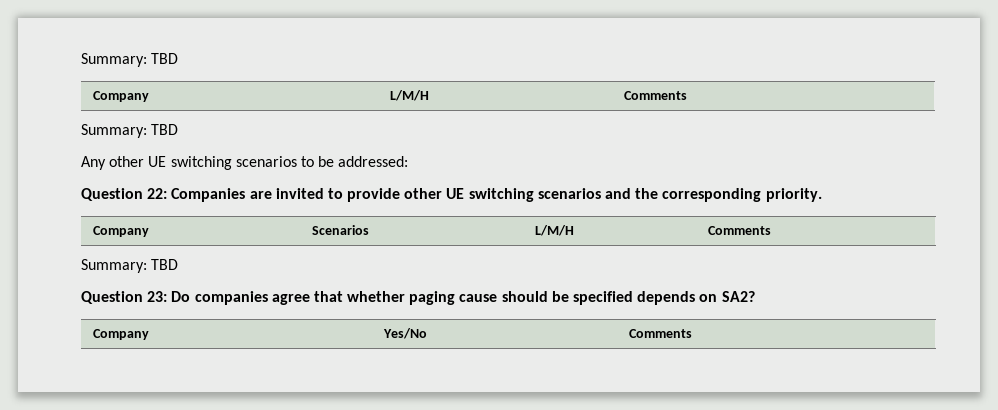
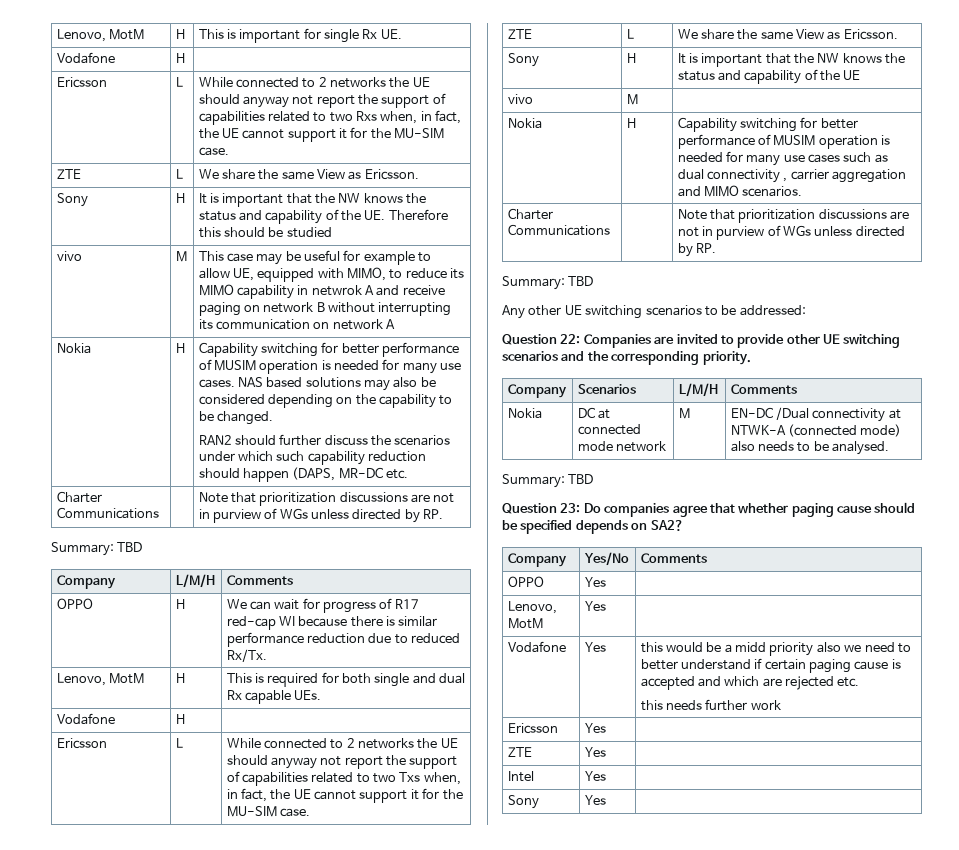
(81, 60) none -> [56,29,144,42] [175,29,185,39] [198,28,402,43] [56,52,115,64] [175,53,185,63] [56,77,107,88] [175,77,183,87] [198,77,430,88] [198,93,446,108] [198,110,462,125] [198,127,445,142] [198,147,229,156] [56,169,81,179] [175,169,183,179] [198,169,419,180] [56,193,88,207] [175,193,185,203] [198,193,427,207] [198,209,448,224] [198,227,332,238] [56,251,82,261] [175,251,187,262] [198,250,432,265] [198,267,465,282] [198,284,445,299] [198,302,452,316] [198,319,396,330] [56,343,91,354] [175,343,185,353] [198,342,460,357] [198,359,462,374] [198,377,436,391] [198,394,453,408] [198,411,273,425] [198,434,451,446] [198,451,427,465] [198,467,409,482] [56,491,102,503] [56,507,159,519] [198,492,455,506] [198,508,444,523] Lenovo, MotM | H | This is important for single Rx UE. // Vodafone | H | // Ericsson | L | While connected to 2 networks the UE should anyway not report the support of capabilities related to two Rxs when, in fact, the UE cannot support it for the MU-SIM case. // ZTE | L | We share the same View as Ericsson. // Sony | H | It is important that the NW knows the status and capability of the UE. Therefore this should be studied // vivo | M | This case may be useful for example to allow UE, equipped with MIMO, to reduce its MIMO capability in netwrok A and receive paging on network B without interrupting its communication on network A // Nokia | H | Capability switching for better performance of MUSIM operation is needed for many use cases. NAS based solutions may also be considered depending on the capability to be changed. // RAN2 should further discuss the scenarios under which such capability reduction should happen (DAPS, MR-DC etc. // Charter Communications | | Note that prioritization discussions are not in purview of WGs unless directed by RP. //
(687, 95) none -> [56,598,93,609] [175,599,185,609] [226,598,419,613] [226,616,438,630] [226,632,461,647] [226,649,267,662] [56,673,144,686] [175,673,185,683] [226,672,466,687] [226,690,322,704] [56,713,115,725] [175,714,185,724] [56,738,107,749] [175,738,183,748] [226,738,458,749] [226,755,458,769] [226,771,461,786] [226,788,463,803] [226,806,310,817] [507,29,532,39] [626,29,634,39] [677,29,898,40] [507,53,539,67] [626,53,636,63] [677,53,906,67] [677,69,861,84] [507,94,533,104] [626,94,638,105] [507,118,542,129] [626,118,636,128] [677,117,858,132] [677,134,891,149] [677,151,888,166] [677,169,907,183] [677,185,803,197] [507,208,553,220] [507,224,610,236] [677,209,910,223] [677,225,905,240] [677,243,716,257] // OPPO | H | We can wait for progress of R17 red-cap WI because there is similar performance reduction due to reduced Rx/Tx. // Lenovo, MotM | H | This is required for both single and dual Rx capable UEs. // Vodafone | H | // Ericsson | L | While connected to 2 networks the UE should anyway not report the support of capabilities related to two Txs when, in fact, the UE cannot support it for the MU-SIM case. // ZTE | L | We share the same View as Ericsson. // Sony | H | It is important that the NW knows the status and capability of the UE // vivo | M | // Nokia | H | Capability switching for better performance of MUSIM operation is needed for many use cases such as dual connectivity , carrier aggregation and MIMO scenarios. // Charter Communications | | Note that prioritization discussions are not in purview of WGs unless directed by RP.
(771, 230) none -> [507,408,542,419] [577,407,610,419] [577,424,641,435] [577,441,666,452] [678,408,690,419] [730,407,901,422] [730,424,902,437] [730,441,890,455] // Nokia | DC at connected mode network | M | EN-DC /Dual connectivity at NTWK-A (connected mode) also needs to be analysed.
(692, 333) none -> [507,576,544,587] [584,577,606,587] [507,601,557,614] [507,618,543,629] [584,601,606,611] [507,641,566,653] [584,642,606,652] [640,642,911,656] [640,658,901,673] [640,676,860,690] [640,699,781,711] [507,723,558,734] [584,723,606,733] [507,747,532,757] [584,747,606,757] [507,771,534,782] [584,771,606,781] [507,795,539,809] [584,795,606,805] // OPPO | Yes | // Lenovo, MotM | Yes | // Vodafone | Yes | this would be a midd priority also we need to better understand if certain paging cause is accepted and which are rejected etc. // this needs further work // Ericsson | Yes | // ZTE | Yes | // Intel | Yes | // Sony | Yes |

